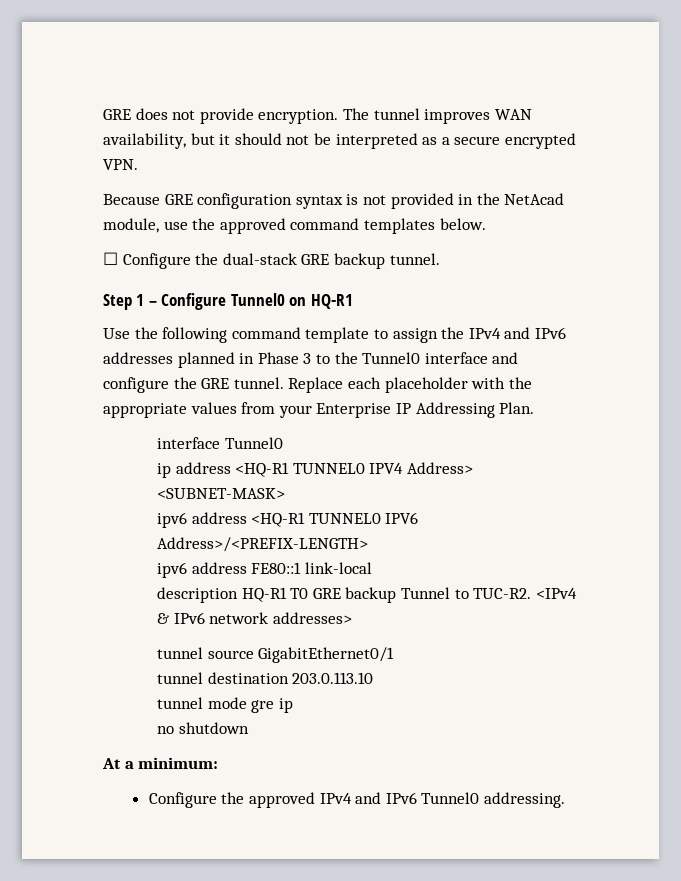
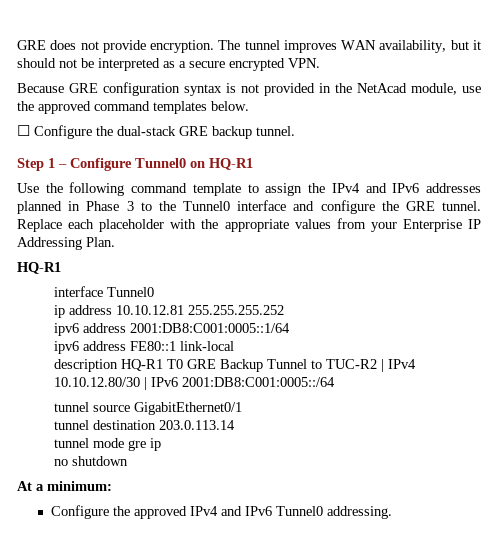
(535, 408) none -> [17,262,61,274] // HQ-R1
[235,462,474,477] [157,488,286,499] [157,512,419,528] [157,537,369,552] <HQ-R1 TUNNEL0 IPV4 Address> <SUBNET-MASK> // ipv6 address <HQ-R1 TUNNEL0 IPV6 Address>/<PREFIX-LENGTH> -> [115,305,284,315] [53,323,290,336] 10.10.12.81 255.255.255.252 // ipv6 address 2001:DB8:C001:0005::1/64
[345,587,397,603] backup -> [219,359,263,372] Backup
[473,588,577,599] [157,612,352,624] TUC-R2. <IPv4 & IPv6 network addresses> -> [325,359,416,372] [53,377,335,390] TUC-R2 | IPv4 10.10.12.80/30 | IPv6 2001:DB8:C001:0005::/64
[292,672,374,684] 203.0.113.10 -> [158,420,235,430] 203.0.113.14

